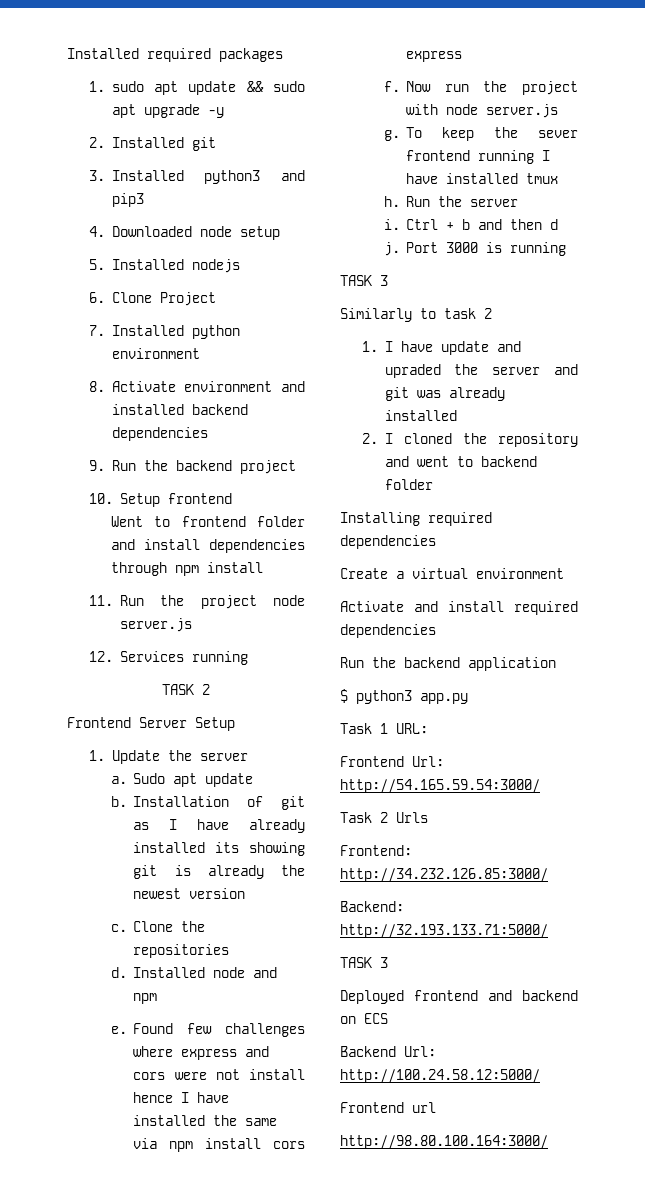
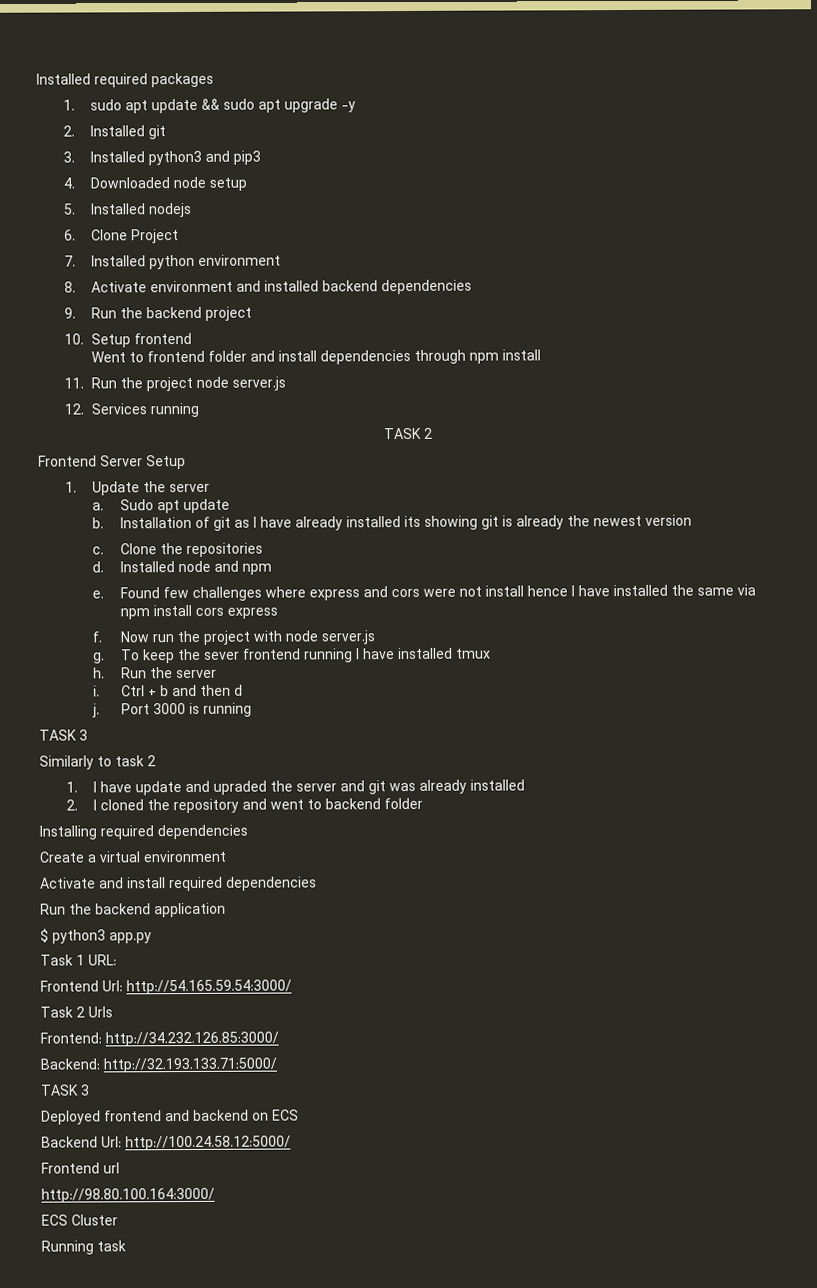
(548, 1142) none -> [41,1214,118,1226] [41,1240,126,1255] // ECS Cluster // Running task

